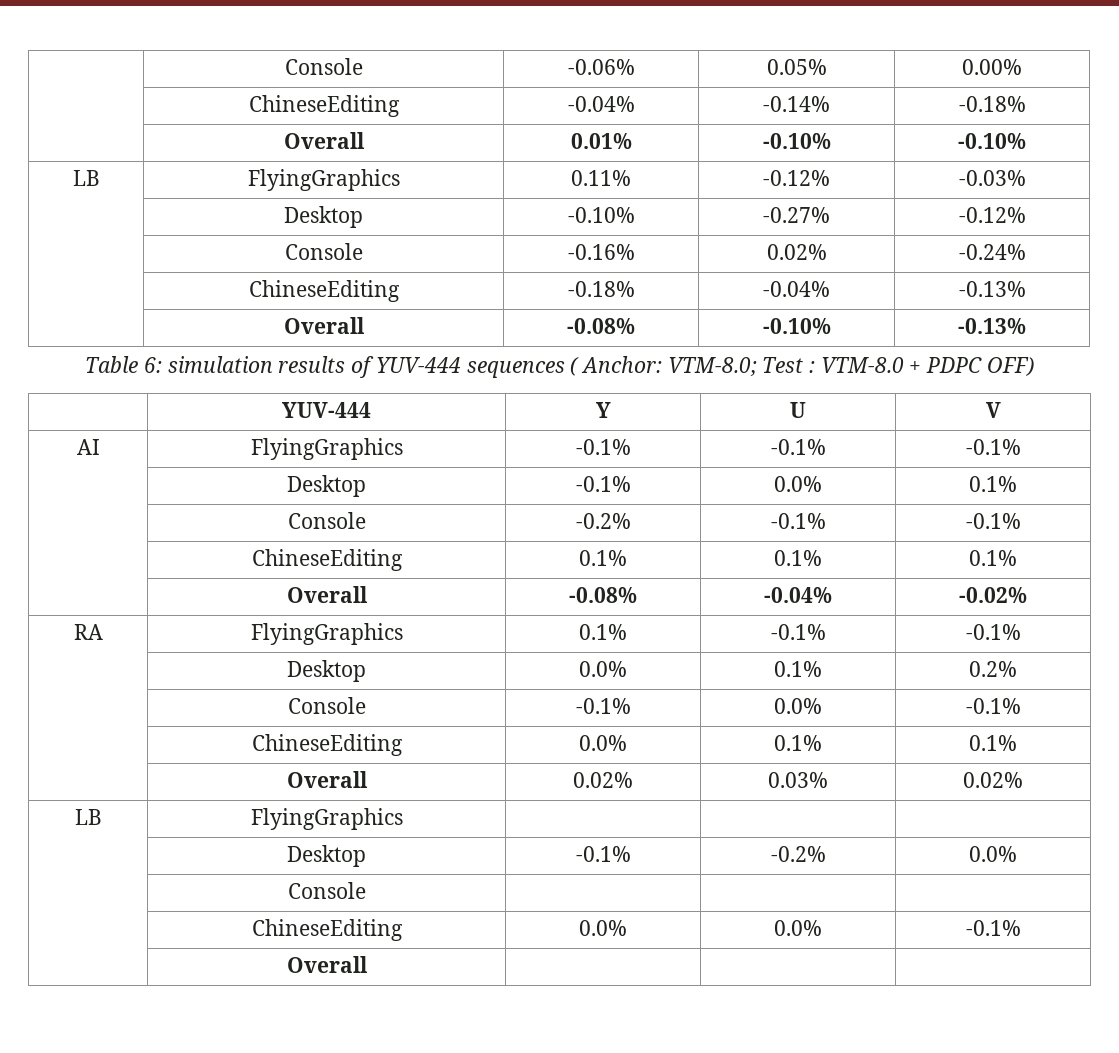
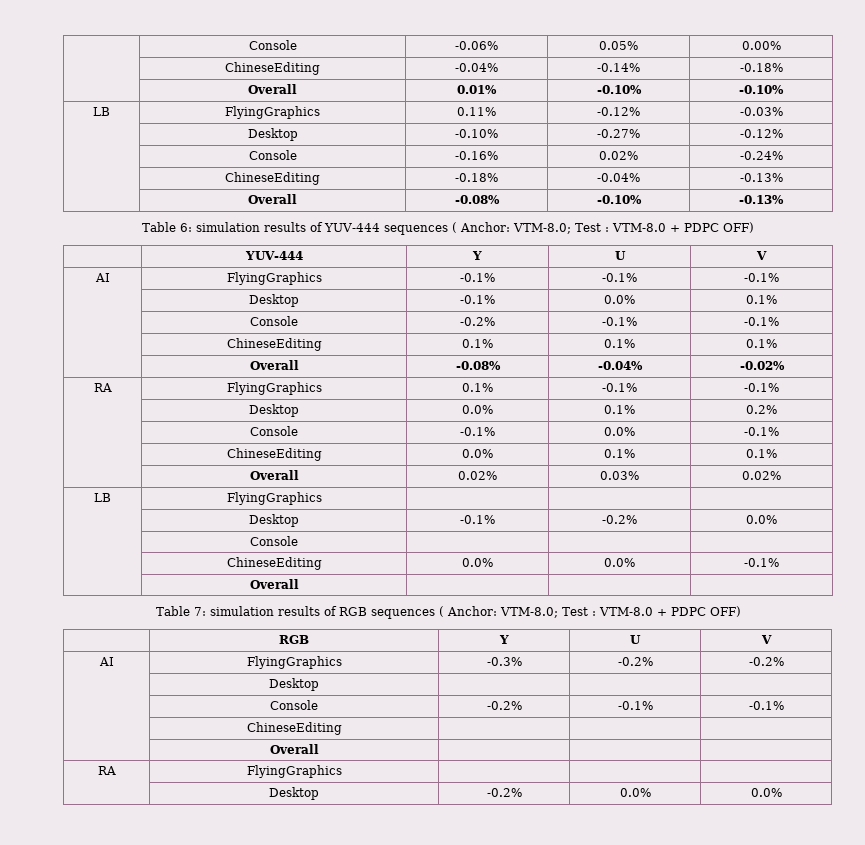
(368, 964) none -> [155,606,741,619] [279,635,309,644] [498,635,509,644] [630,635,641,644] [760,635,772,644] [98,657,114,666] [246,656,342,669] [486,657,522,666] [617,657,653,666] [748,657,784,666] [269,678,319,691] [270,700,318,710] [486,701,522,710] [617,701,653,710] [748,701,784,710] [246,722,342,735] [269,744,319,754] [97,766,116,775] [246,765,342,778] [269,787,319,800] [486,788,522,797] [619,788,651,797] [750,788,782,797] // Table 7: simulation results of RGB sequences ( Anchor: VTM-8.0; Test : VTM-8.0 + PDPC OFF) // | RGB | Y | U | V // AI | FlyingGraphics | -0.3% | -0.2% | -0.2% // | Desktop | | | // | Console | -0.2% | -0.1% | -0.1% // | ChineseEditing | | | // | Overall | | | // RA | FlyingGraphics | | | // | Desktop | -0.2% | 0.0% | 0.0%

